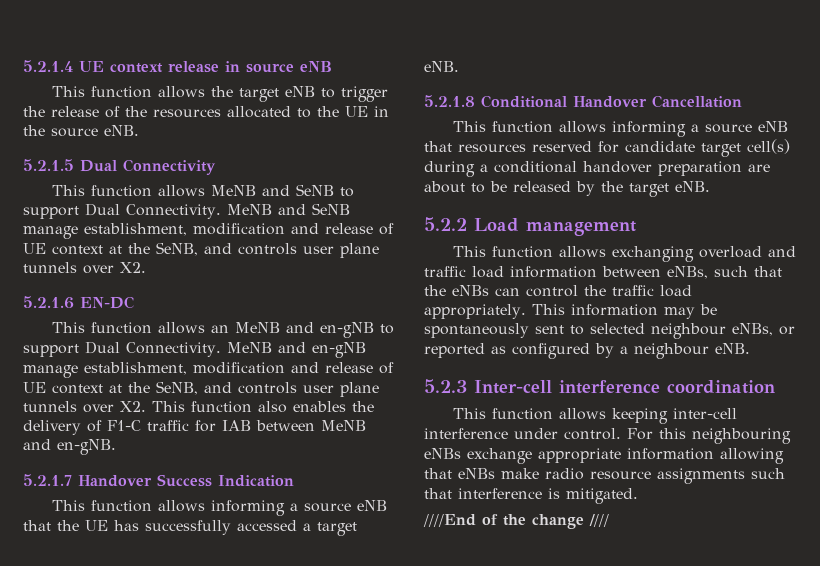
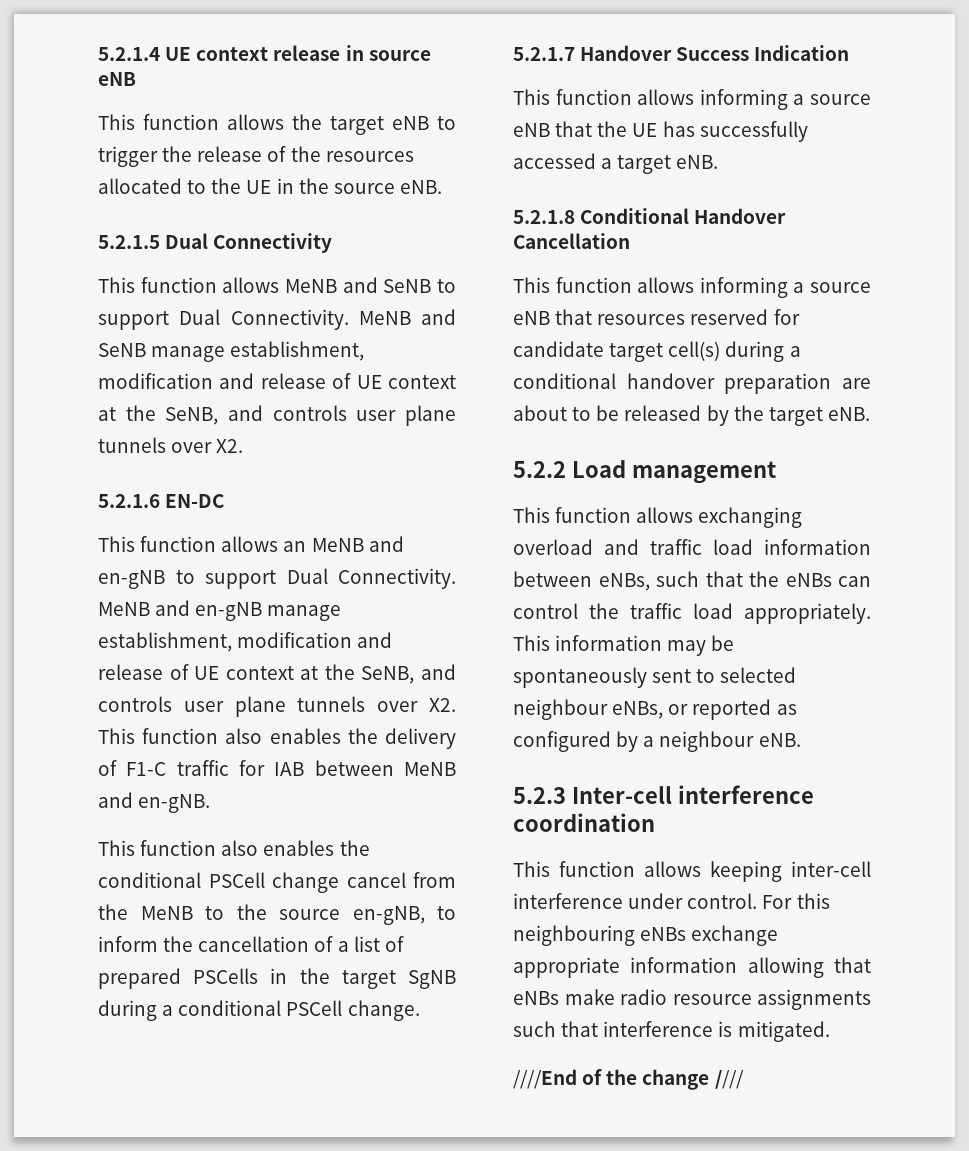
(116, 447) none -> [98,840,370,856] [98,872,456,893] [98,904,456,925] [98,936,404,952] [98,968,457,989] [98,1000,420,1021] // This function also enables the conditional PSCell change cancel from the MeNB to the source en-gNB, to inform the cancellation of a list of prepared PSCells in the target SgNB during a conditional PSCell change.

